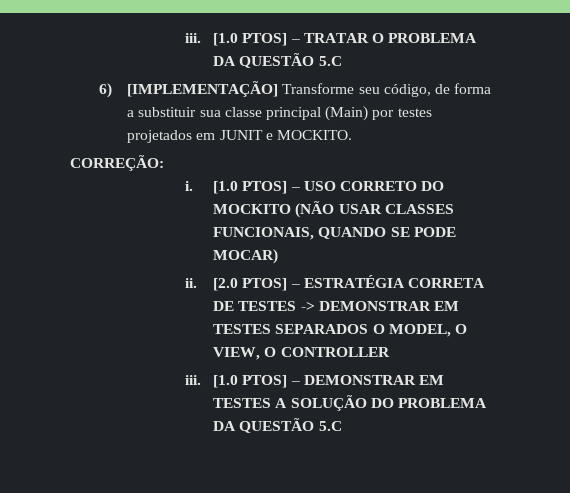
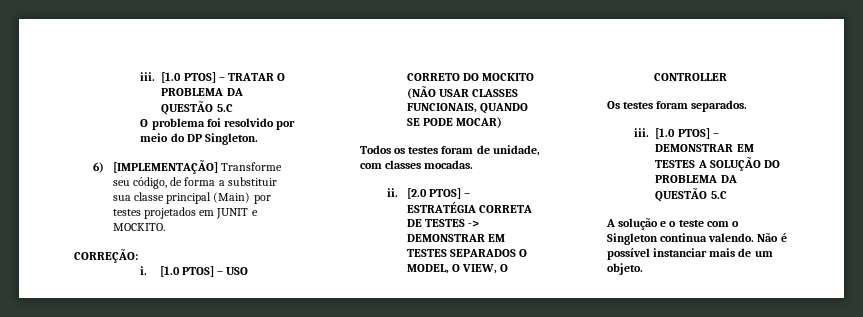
(342, 61) none -> [140,118,296,130] [140,133,259,145] // O problema foi resolvido por meio do DP Singleton.
(279, 256) none -> [359,145,540,156] [359,160,474,169] // Todos os testes foram de unidade, com classes mocadas.
(390, 352) none -> [606,100,748,112] // Os testes foram separados.
(342, 426) none -> [605,218,740,230] [606,233,787,245] [606,248,773,260] [606,263,643,275] // A solução e o teste com o Singleton continua valendo. Não é possível instanciar mais de um objeto.

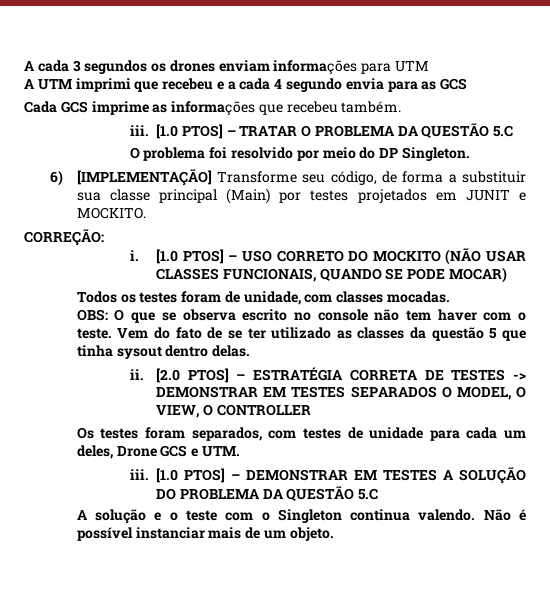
(140, 76) none -> [24,60,430,75] [24,78,468,92] [24,101,402,116] A cada 3 segundos os drones enviam informações para UTM // A UTM imprimi que recebeu e a cada 4 segundo envia para as GCS // Cada GCS imprime as informações que recebeu também. //
(474, 164) none -> [76,309,526,323] [76,327,526,341] [76,345,251,359] // OBS: O que se observa escrito no console não tem haver com o teste. Vem do fato de se ter utilizado as classes da questão 5 que tinha sysout dentro delas.
[691,100,748,112] separados. -> [191,427,526,441] [76,445,240,459] separados, com testes de unidade para cada um deles, Drone GCS e UTM.

